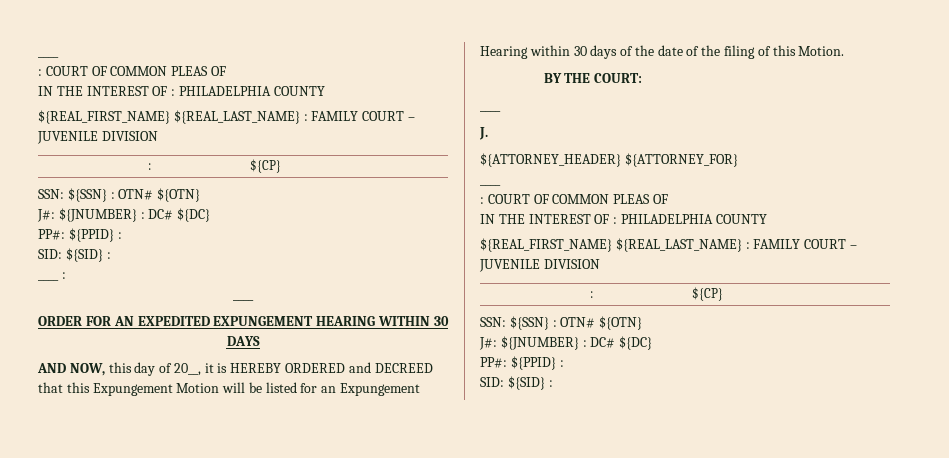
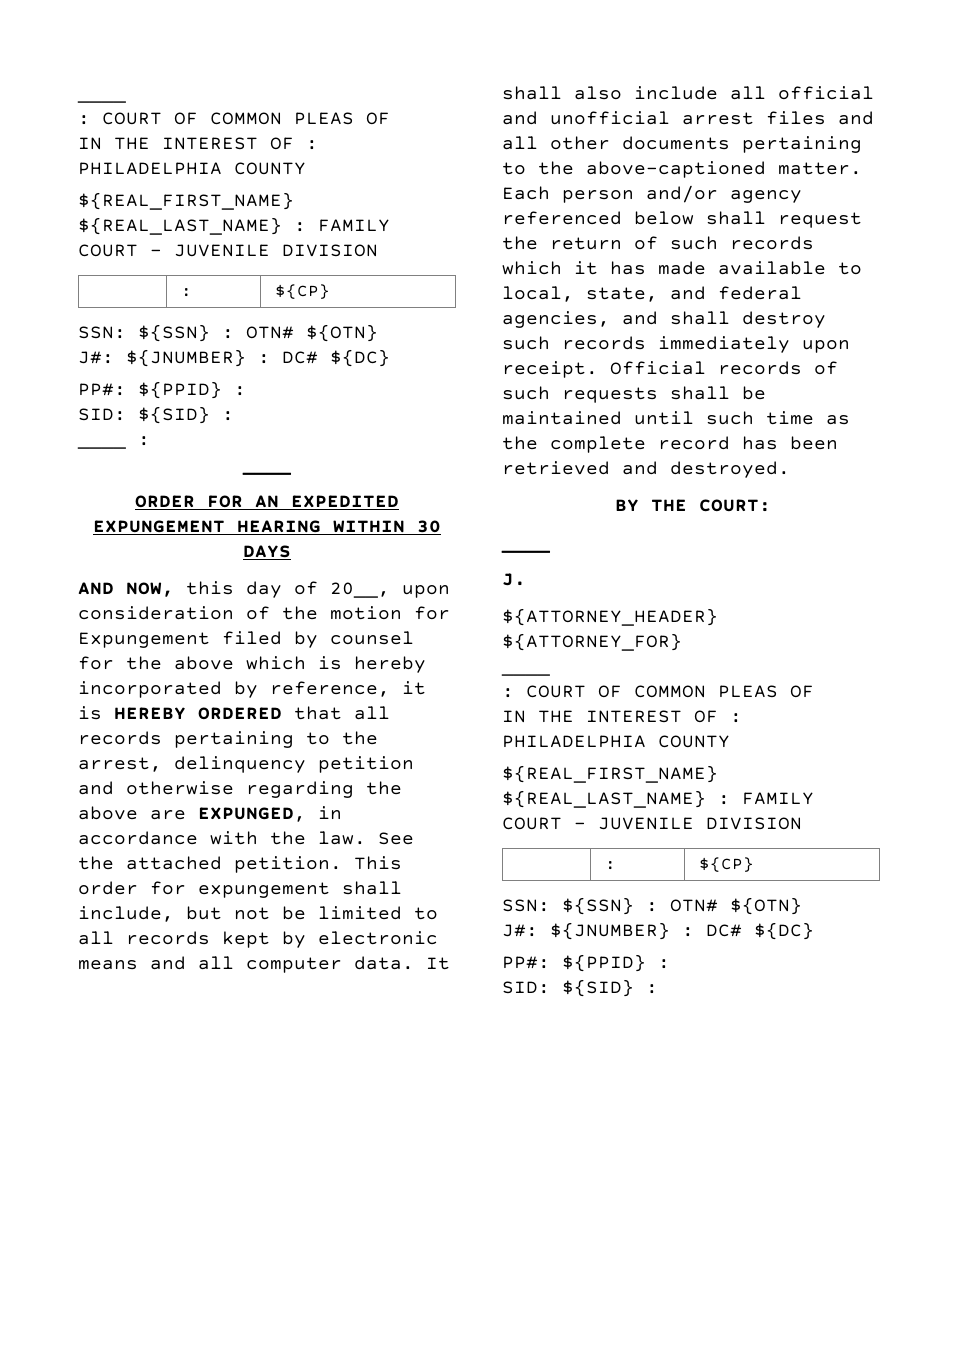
[204,362,433,373] [38,382,421,396] [480,45,845,59] it is HEREBY ORDERED and DECREED that this Expungement Motion will be listed for an Expungement Hearing within 30 days of the date of the filing of this Motion. -> [402,585,450,598] [78,606,450,620] [78,631,414,648] [78,656,426,673] [78,681,426,698] [78,706,390,720] [78,731,378,748] [78,756,414,773] [78,781,402,798] [78,806,342,822] [78,831,414,845] [78,856,402,873] [78,881,402,898] [78,906,438,922] [78,931,438,948] [78,956,450,973] [502,86,874,100] [502,111,874,125] [502,136,862,153] [502,161,862,178] [502,185,802,203] [502,211,862,228] [502,236,814,250] [502,261,862,275] [502,286,802,302] [502,311,826,328] [502,336,850,353] [502,361,838,378] [502,386,766,403] [502,411,850,425] [502,436,838,453] [502,461,790,478] upon consideration of the motion for Expungement filed by counsel for the above which is hereby incorporated by reference, it is HEREBY ORDERED that all records pertaining to the arrest, delinquency petition and otherwise regarding the above are EXPUNGED, in accordance with the law. See the attached petition. This order for expungement shall include, but not be limited to all records kept by electronic means and all computer data. It shall also include all official and unofficial arrest files and all other documents pertaining to the above-captioned matter. Each person and/or agency referenced below shall request the return of such records which it has made available to local, state, and federal agencies, and shall destroy such records immediately upon receipt. Official records of such requests shall be maintained until such time as the complete record has been retrieved and destroyed.

